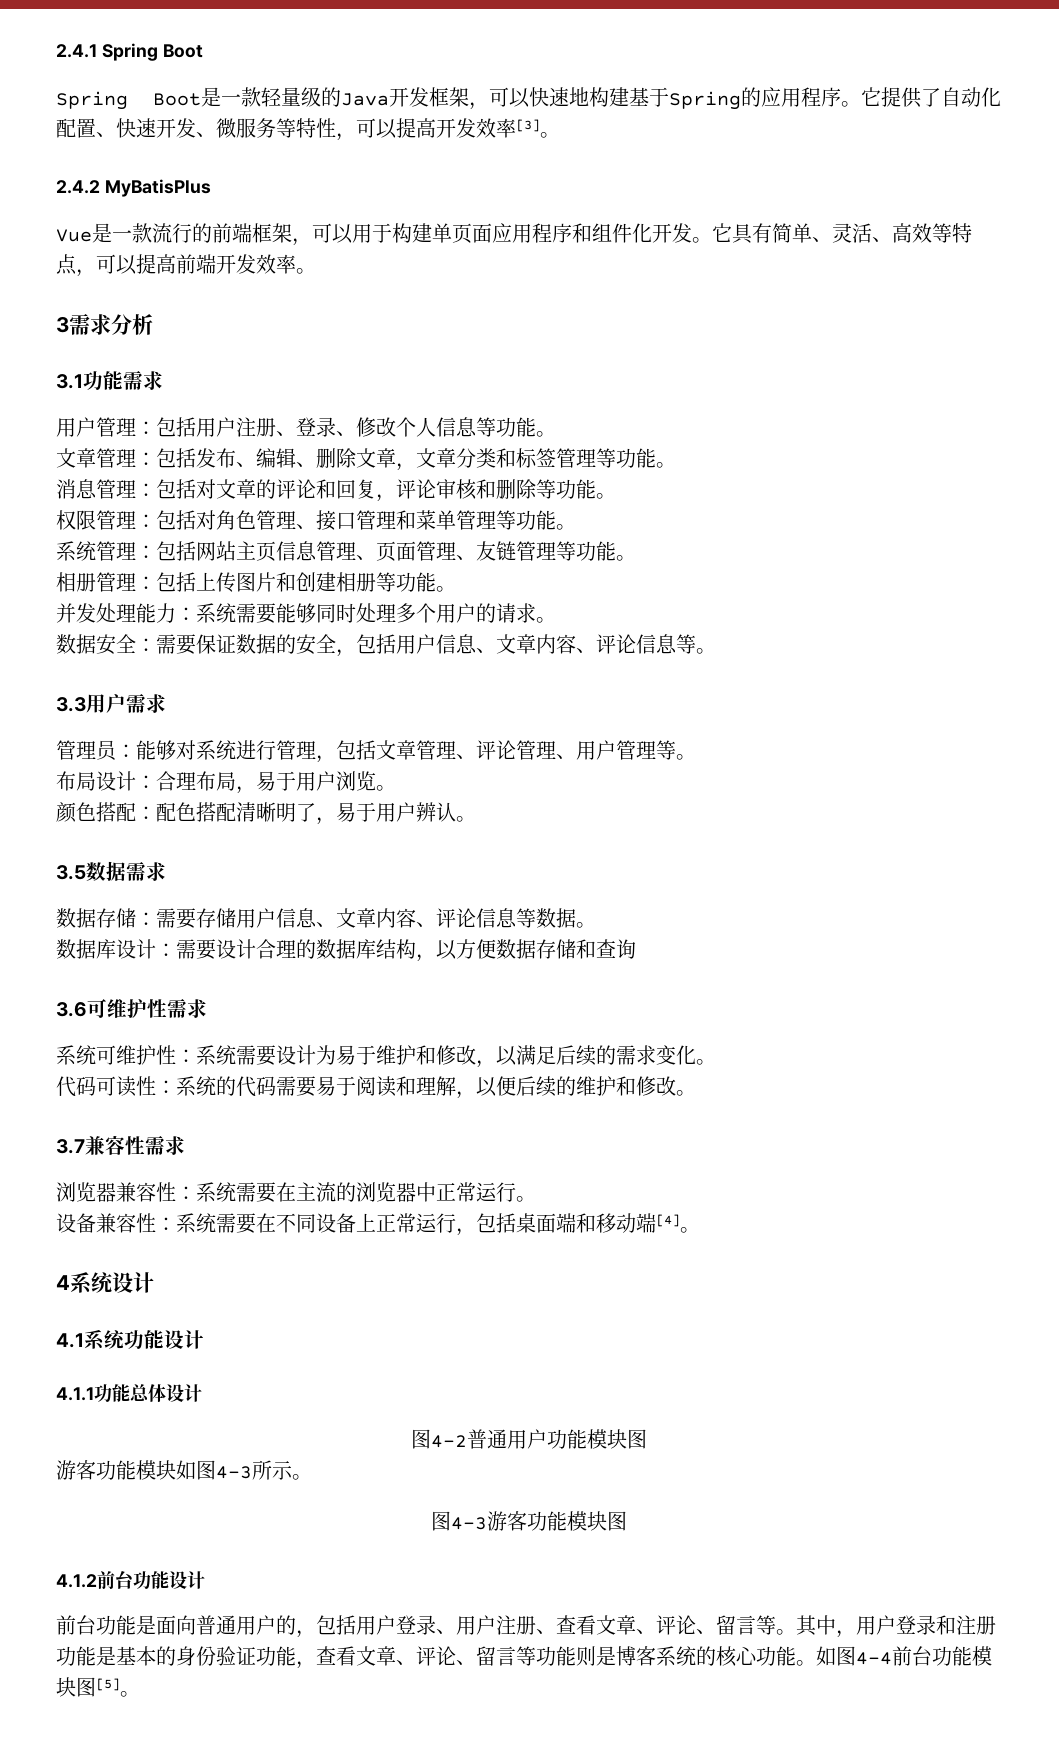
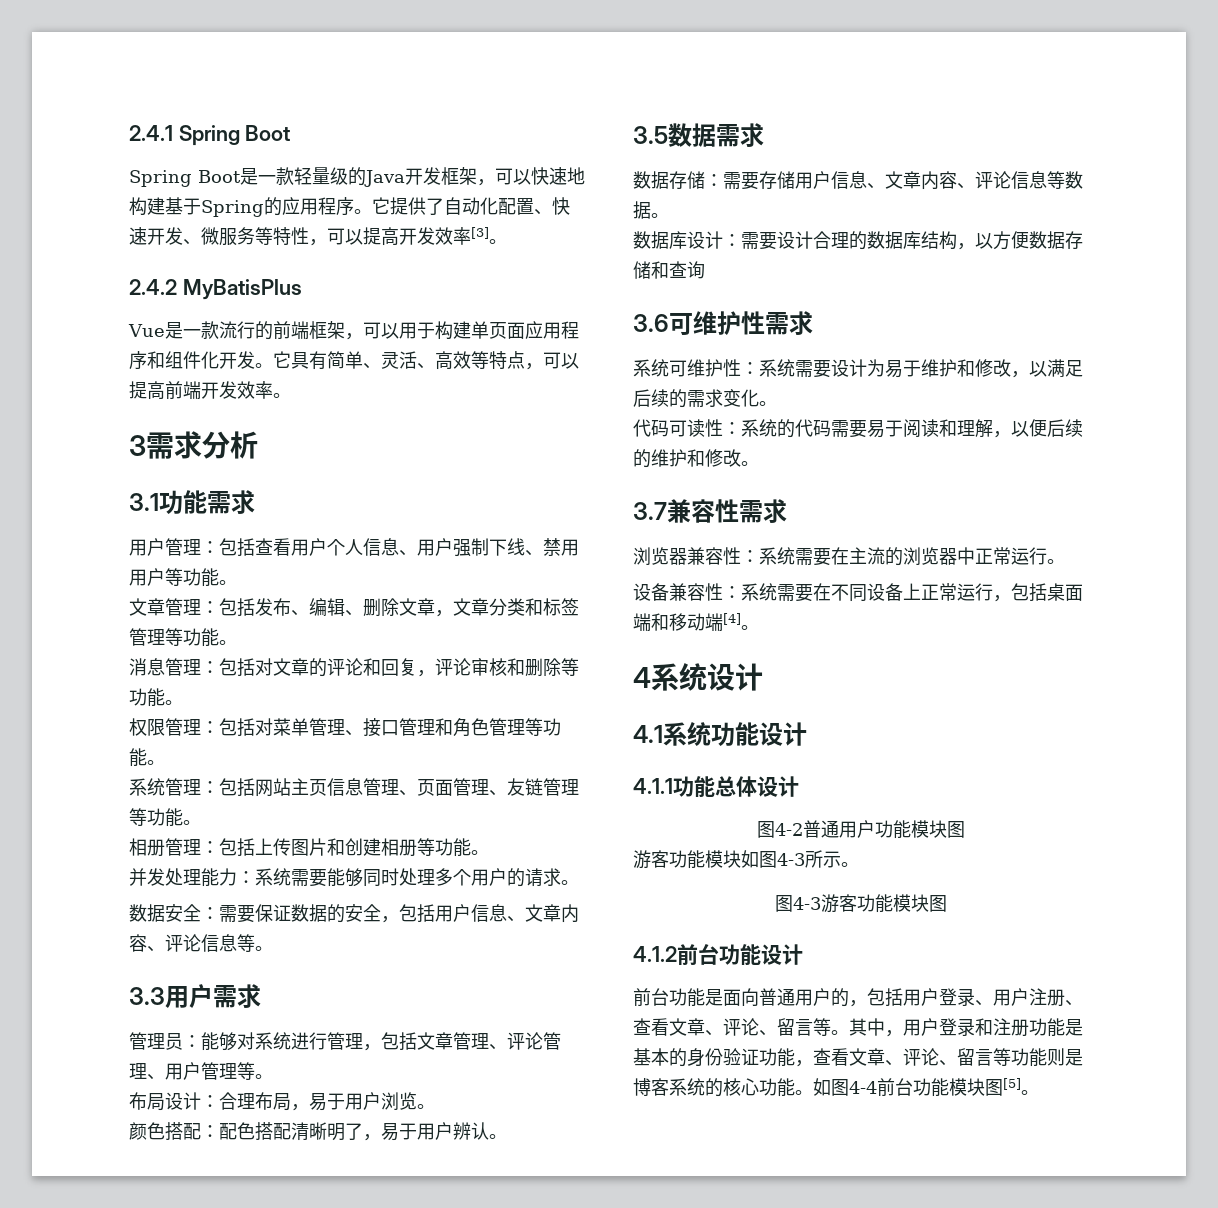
[196,417,477,437] 用户注册、登录、修改个人信息 -> [255,538,579,557] [129,568,165,586] 查看用户个人信息、用户强制下线、禁用用户
[216,510,256,530] 角色 -> [273,718,309,736] 菜单
[416,510,456,530] 菜单 -> [453,718,489,737] 角色

